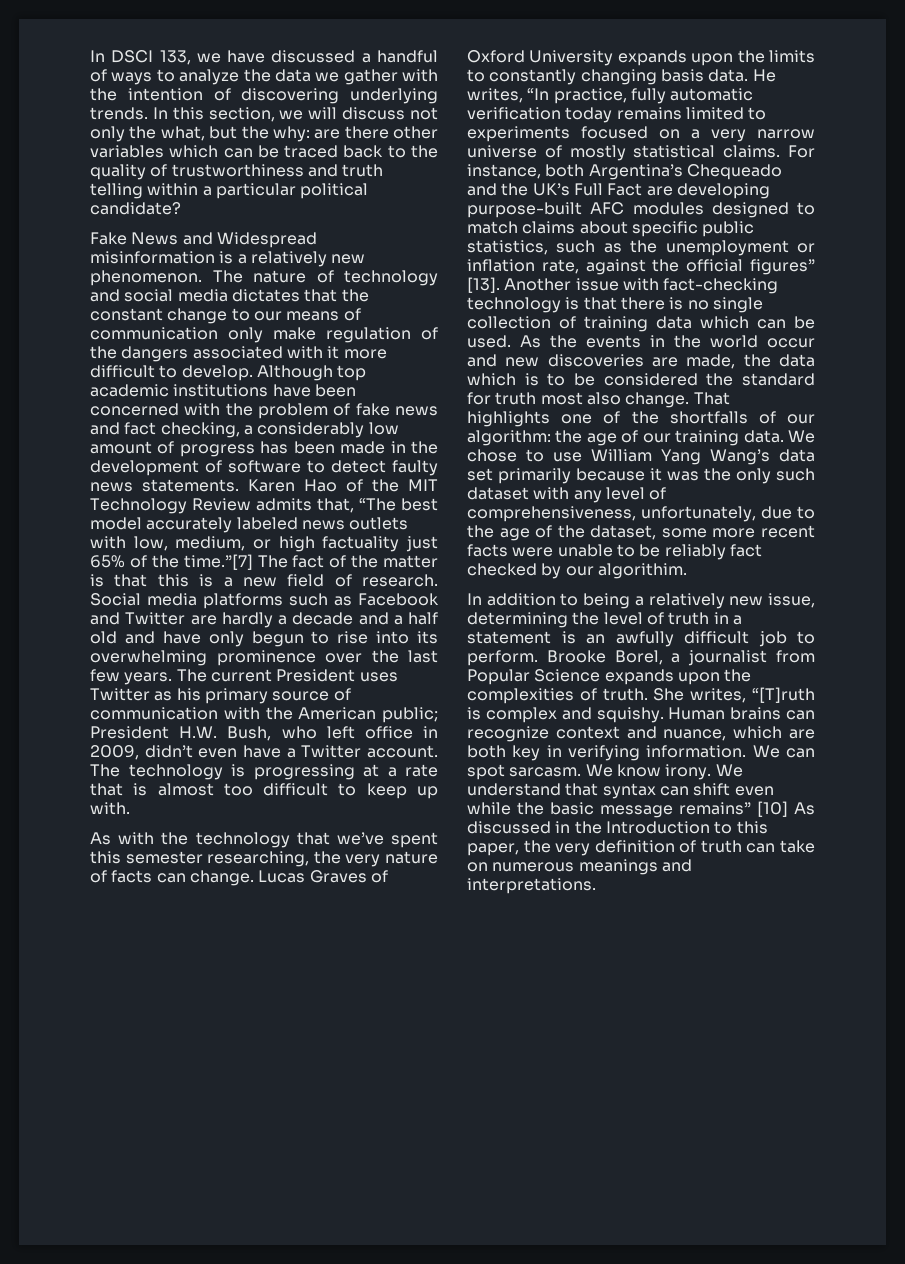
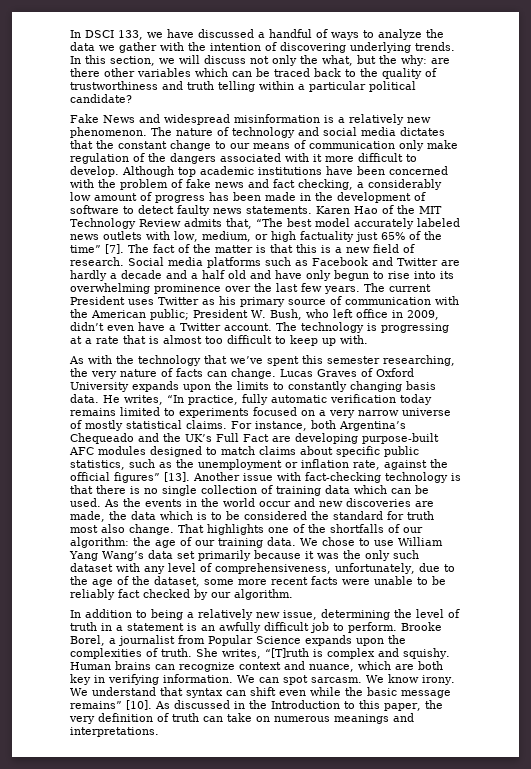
[216,232,317,248] Widespread -> [164,114,230,125] widespread
[183,554,253,570] time.”[7] -> [70,244,124,254] time” [7].
[179,726,218,738] H.W. -> [251,310,266,318] W.
[597,563,687,579] algorithim. -> [234,589,293,600] algorithm.
[757,801,788,817] [10] -> [126,700,152,710] [10].

